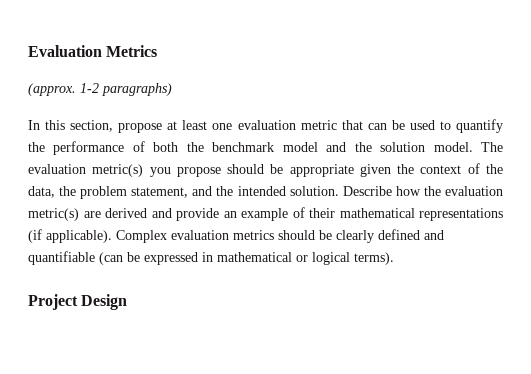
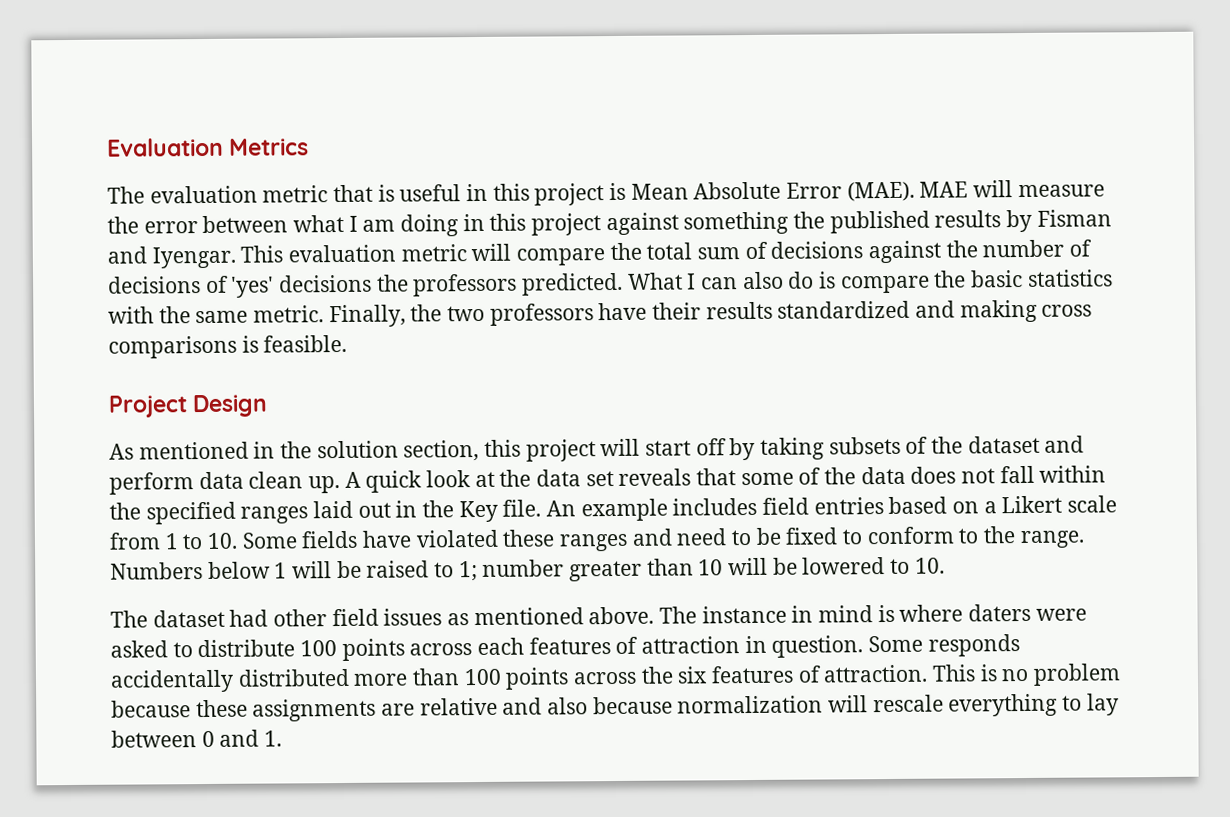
[28,83,172,96] [28,119,503,133] [28,141,503,155] [28,163,503,177] [28,186,503,199] [28,207,503,221] [28,229,444,243] [28,251,394,265] [28,294,128,310] (approx. 1-2 paragraphs) // In this section, propose at least one evaluation metric that can be used to quantify the performance of both the benchmark model and the solution model. The evaluation metric(s) you propose should be appropriate given the context of the data, the problem statement, and the intended solution. Describe how the evaluation metric(s) are derived and provide an example of their mathematical representations (if applicable). Complex evaluation metrics should be clearly defined and quantifiable (can be expressed in mathematical or logical terms). // Project Design -> [107,180,1105,206] [107,209,1112,237] [107,239,1093,269] [108,269,1113,298] [108,299,1093,328] [108,334,348,359] [108,394,269,418] [109,435,1085,462] [109,465,1107,495] [109,495,1118,525] [109,526,1085,552] [110,557,945,582] [110,603,1087,628] [110,634,1020,662] [110,663,1122,693] [111,693,1119,722] [111,729,283,748] The evaluation metric that is useful in this project is Mean Absolute Error (MAE). MAE will measure the error between what I am doing in this project against something the published results by Fisman and Iyengar. This evaluation metric will compare the total sum of decisions against the number of decisions of 'yes' decisions the professors predicted. What I can also do is compare the basic statistics with the same metric. Finally, the two professors have their results standardized and making cross comparisons is feasible. // Project Design // As mentioned in the solution section, this project will start off by taking subsets of the dataset and perform data clean up. A quick look at the data set reveals that some of the data does not fall within the specified ranges laid out in the Key file. An example includes field entries based on a Likert scale from 1 to 10. Some fields have violated these ranges and need to be fixed to conform to the range. Numbers below 1 will be raised to 1; number greater than 10 will be lowered to 10. // The dataset had other field issues as mentioned above. The instance in mind is where daters were asked to distribute 100 points across each features of attraction in question. Some responds accidentally distributed more than 100 points across the six features of attraction. This is no problem because these assignments are relative and also because normalization will rescale everything to lay between 0 and 1.

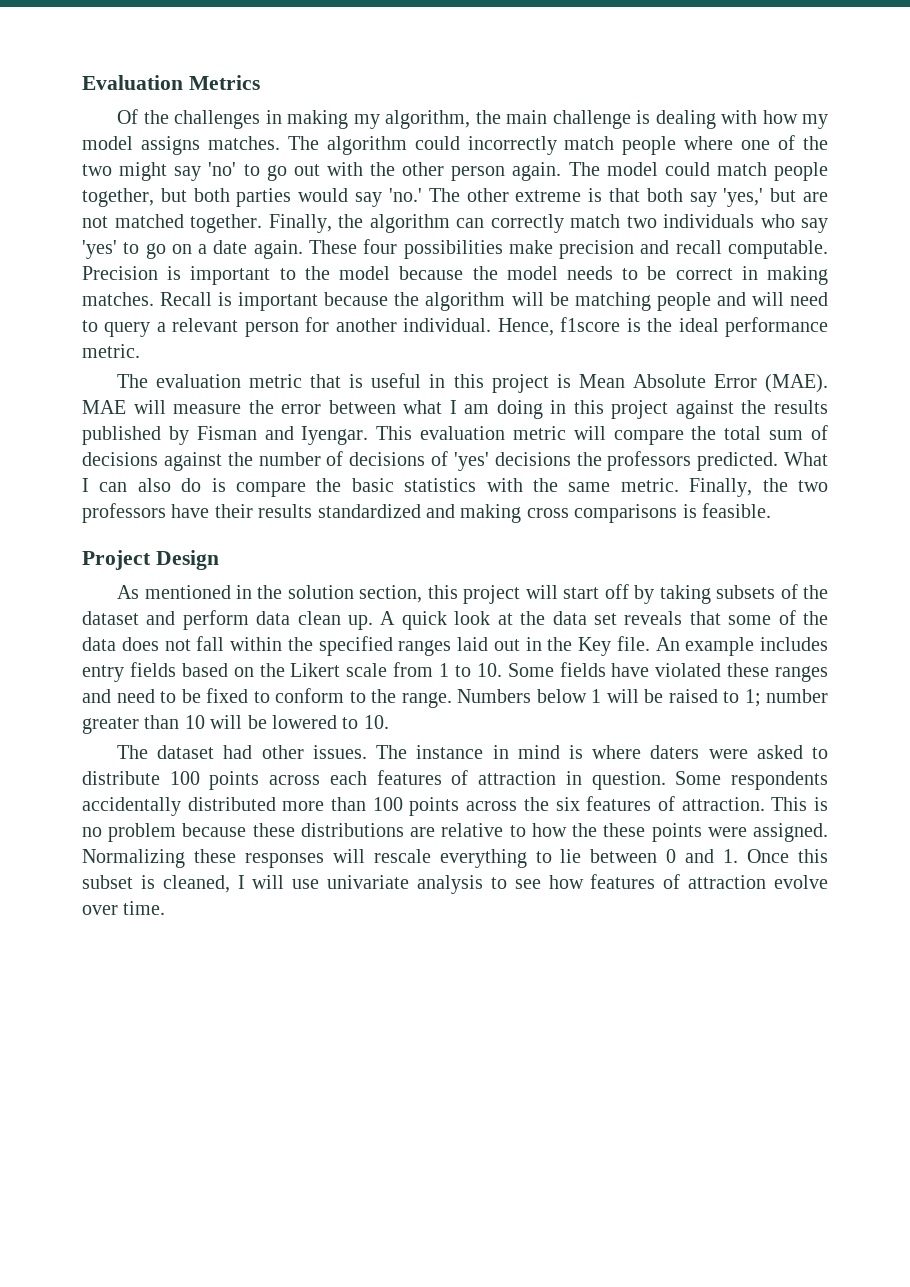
(310, 147) none -> [117,109,828,129] [82,135,828,155] [82,162,828,181] [82,188,828,207] [82,214,828,233] [82,239,829,259] [82,266,828,285] [82,292,829,311] [82,317,828,337] [82,344,140,358] // Of the challenges in making my algorithm, the main challenge is dealing with how my model assigns matches. The algorithm could incorrectly match people where one of the two might say 'no' to go out with the other person again. The model could match people together, but both parties would say 'no.' The other extreme is that both say 'yes,' but are not matched together. Finally, the algorithm can correctly match two individuals who say 'yes' to go on a date again. These four possibilities make precision and recall computable. Precision is important to the model because the model needs to be correct in making matches. Recall is important because the algorithm will be matching people and will need to query a relevant person for another individual. Hence, f1score is the ideal performance metric.
[683,210,1002,235] something the published results -> [741,400,828,414] [82,426,161,445] the results published
[762,497,884,515] field entries -> [82,662,176,682] entry fields
[983,501,997,514] a -> [259,663,285,677] the
[331,606,655,627] field issues as mentioned above. -> [312,745,367,759] issues.
[927,634,1020,657] responds -> [731,771,829,790] respondents
[252,698,377,722] assignments -> [300,823,404,837] distributions
[502,695,824,715] and also because normalization -> [509,823,829,842] [82,849,324,868] to how the these points were assigned. Normalizing these responses
[1086,693,1119,716] lay -> [560,849,582,863] lie
(283, 738) none -> [747,849,828,863] [82,874,828,894] [82,901,166,915] Once this subset is cleaned, I will use univariate analysis to see how features of attraction evolve over time.

